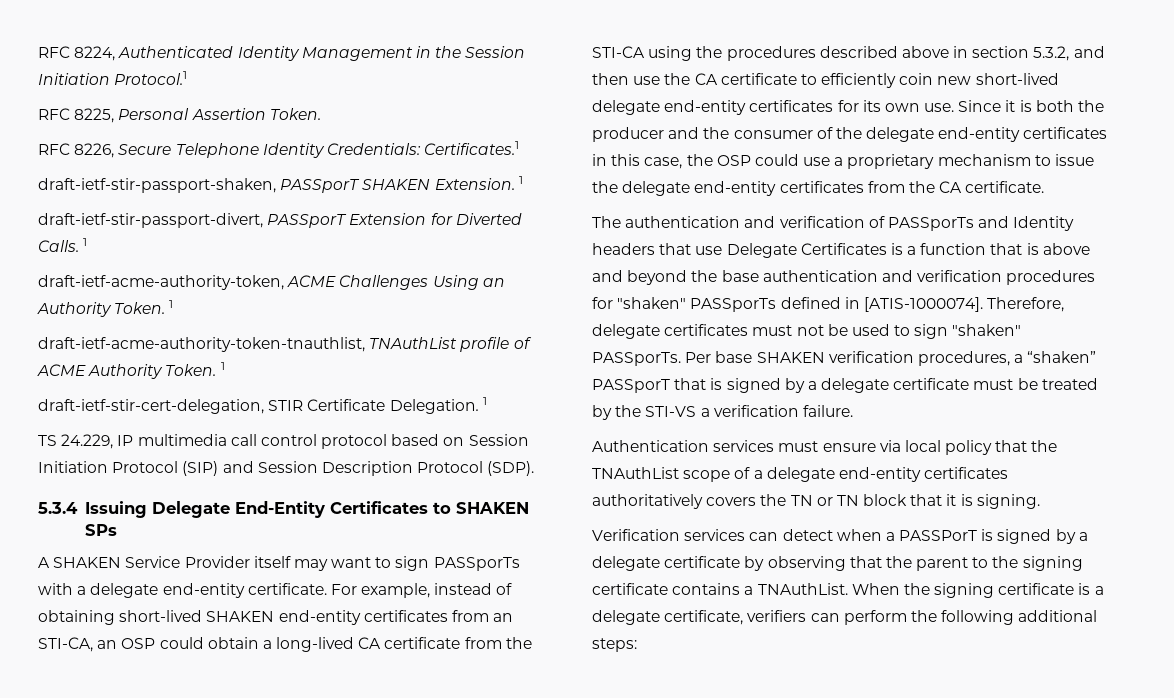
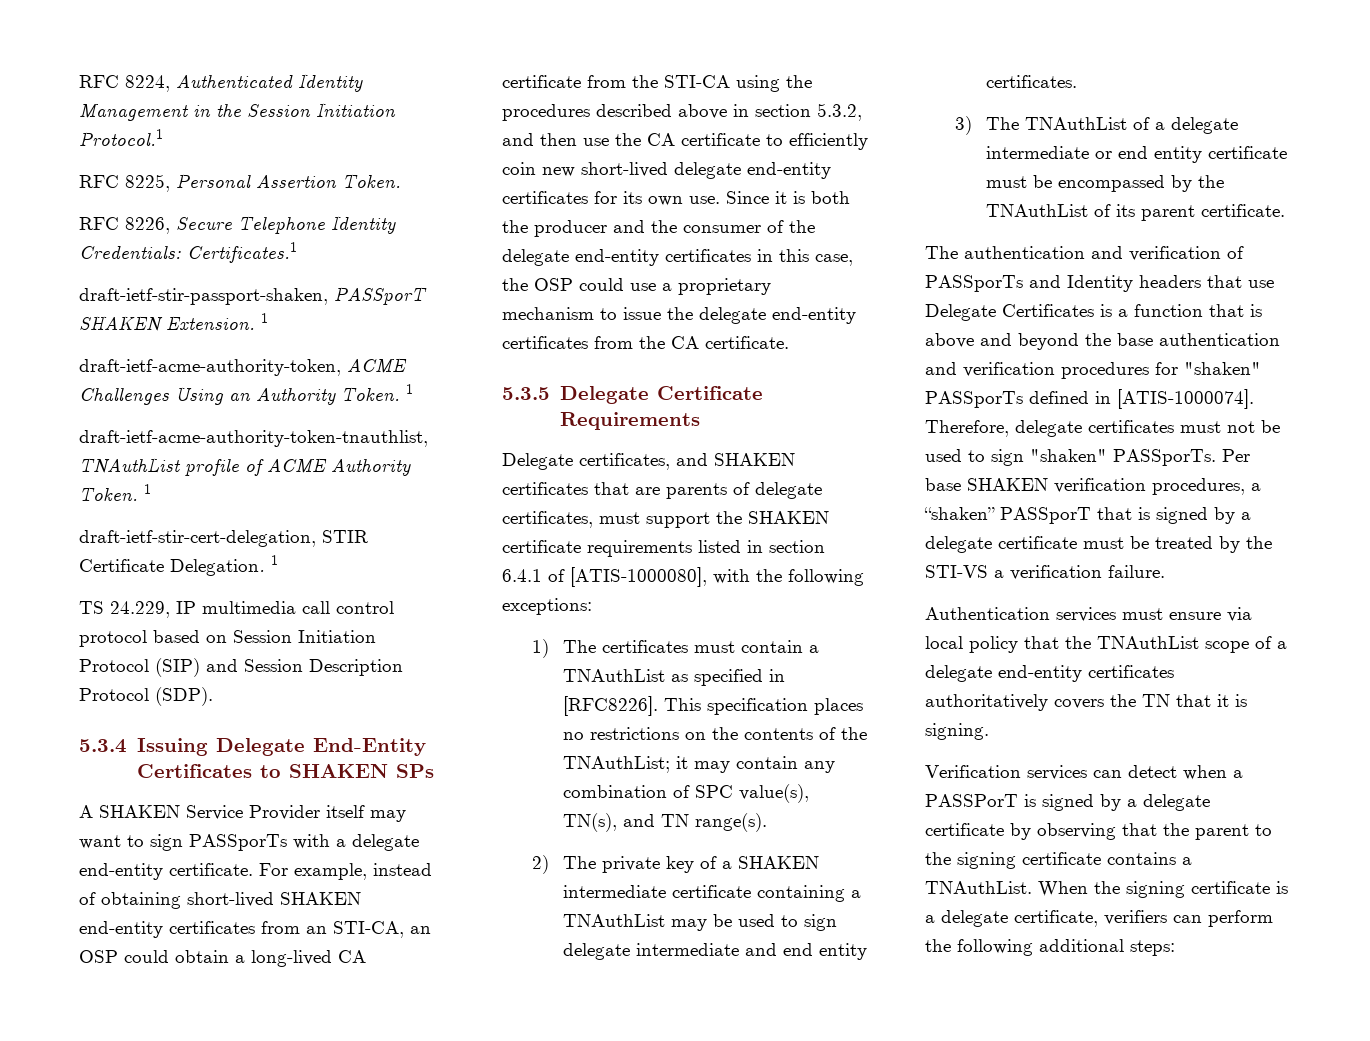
[38,213,522,228] [38,238,88,252] // draft-ietf-stir-passport-divert, PASSporT Extension for Diverted Calls. 1 -> (268, 318) none
(1045, 187) none -> [502,386,763,404] [559,412,700,430] [502,453,795,470] [502,482,822,499] [502,511,829,528] [502,540,825,557] [502,567,864,587] [502,598,592,615] [532,639,819,658] [562,669,785,686] [562,696,863,716] [562,727,867,740] [562,756,835,773] [562,784,809,803] [562,813,767,832] [532,855,819,874] [562,885,861,902] [562,914,837,931] [562,943,867,960] [985,75,1077,88] [955,116,1238,135] [985,146,1287,163] [985,175,1224,192] [985,204,1285,221] // 5.3.5 Delegate Certificate Requirements // Delegate certificates, and SHAKEN certificates that are parents of delegate certificates, must support the SHAKEN certificate requirements listed in section 6.4.1 of [ATIS-1000080], with the following exceptions: // 1) The certificates must contain a TNAuthList as specified in [RFC8226]. This specification places no restrictions on the contents of the TNAuthList; it may contain any combination of SPC value(s), TN(s), and TN range(s). // 2) The private key of a SHAKEN intermediate certificate containing a TNAuthList may be used to sign delegate intermediate and end entity certificates. // 3) The TNAuthList of a delegate intermediate or end entity certificate must be encompassed by the TNAuthList of its parent certificate.
[816,494,908,506] or TN block -> (1170, 700) none

